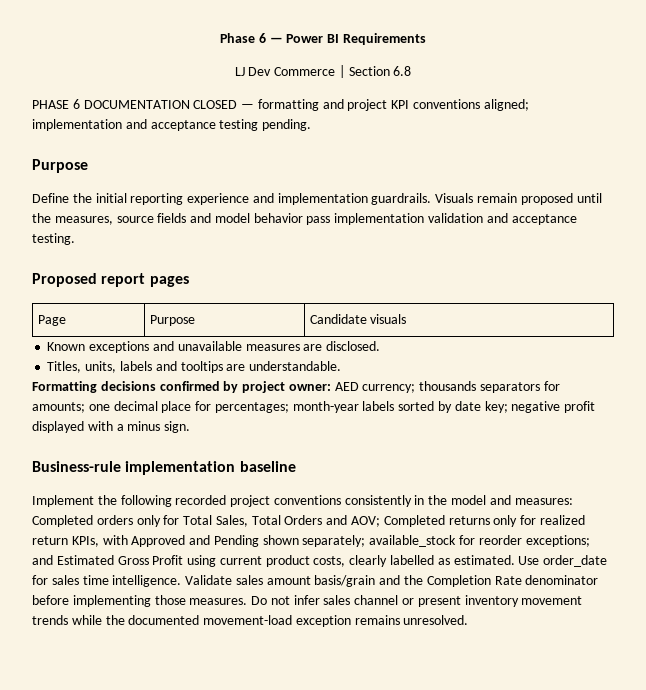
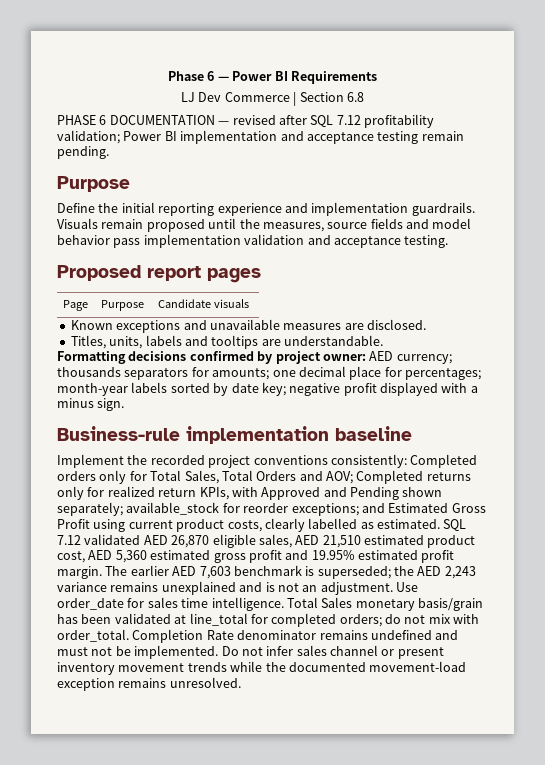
[193,99,529,111] CLOSED — formatting and project KPI conventions aligned; -> [218,114,434,128] [57,130,177,144] — revised after SQL 7.12 profitability validation; Power BI
(259, 125) none -> [421,131,464,141] remain
[120,495,172,507] following -> (148, 460) none
[344,495,573,507] consistently in the model and measures: -> [330,454,407,468] consistently:
(515, 560) none -> [443,519,467,531] [57,534,476,548] [57,550,455,563] [57,565,476,579] [57,581,393,595] SQL 7.12 validated AED 26,870 eligible sales, AED 21,510 estimated product cost, AED 5,360 estimated gross profit and 19.95% estimated profit margin. The earlier AED 7,603 benchmark is superseded; the AED 2,243 variance remains unexplained and is not an adjustment.
[185,575,599,587] [32,595,248,607] Validate sales amount basis/grain and the Completion Rate denominator before implementing those measures. -> [286,597,483,611] [57,613,480,627] [57,629,459,643] [57,645,219,659] Total Sales monetary basis/grain has been validated at line_total for completed orders; do not mix with order_total. Completion Rate denominator remains undefined and must not be implemented.

